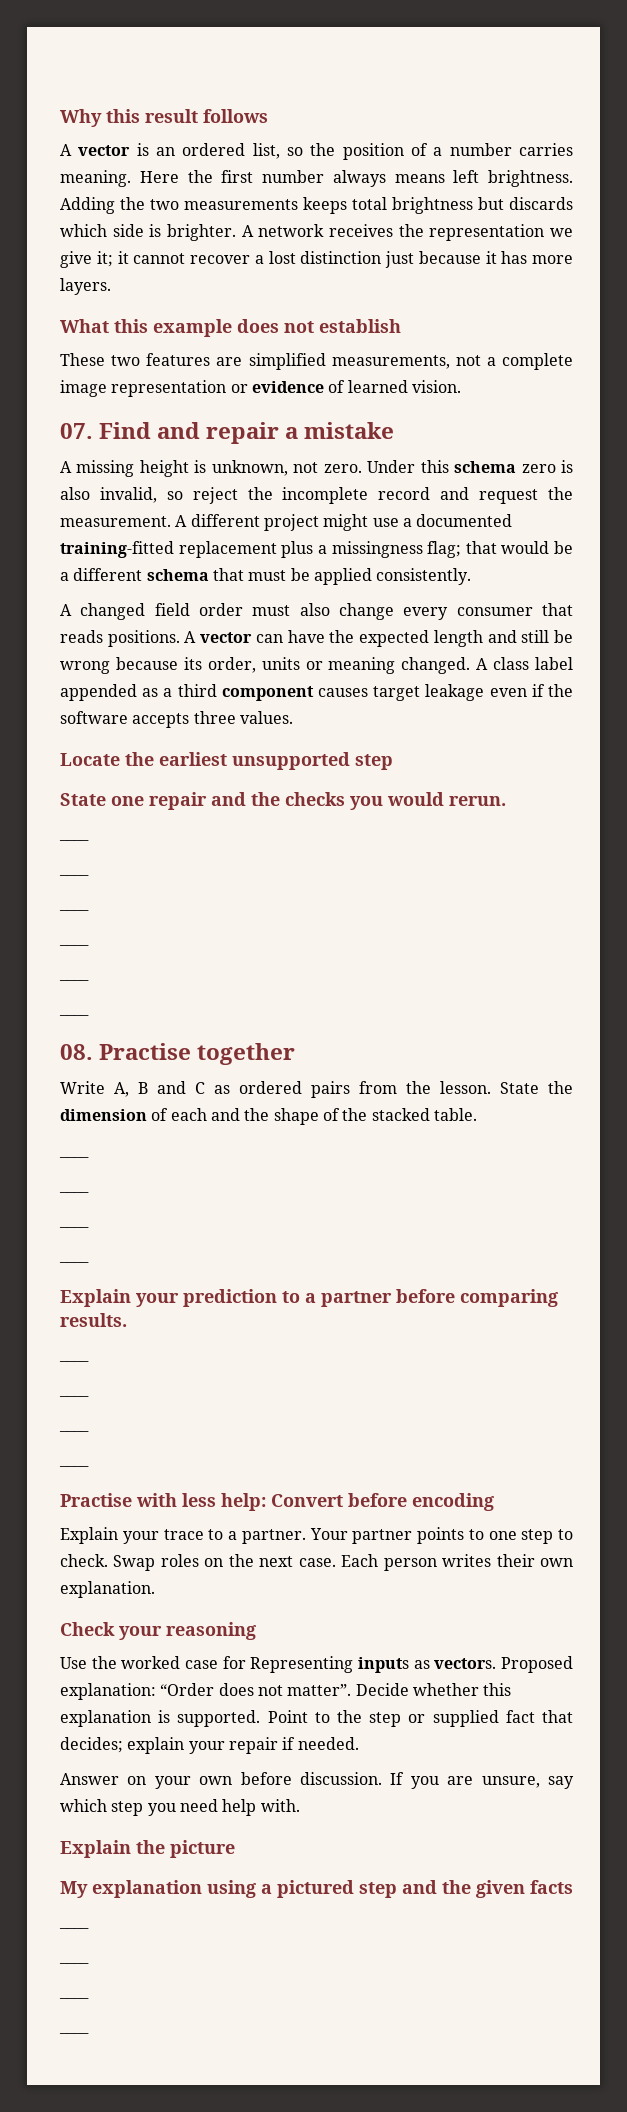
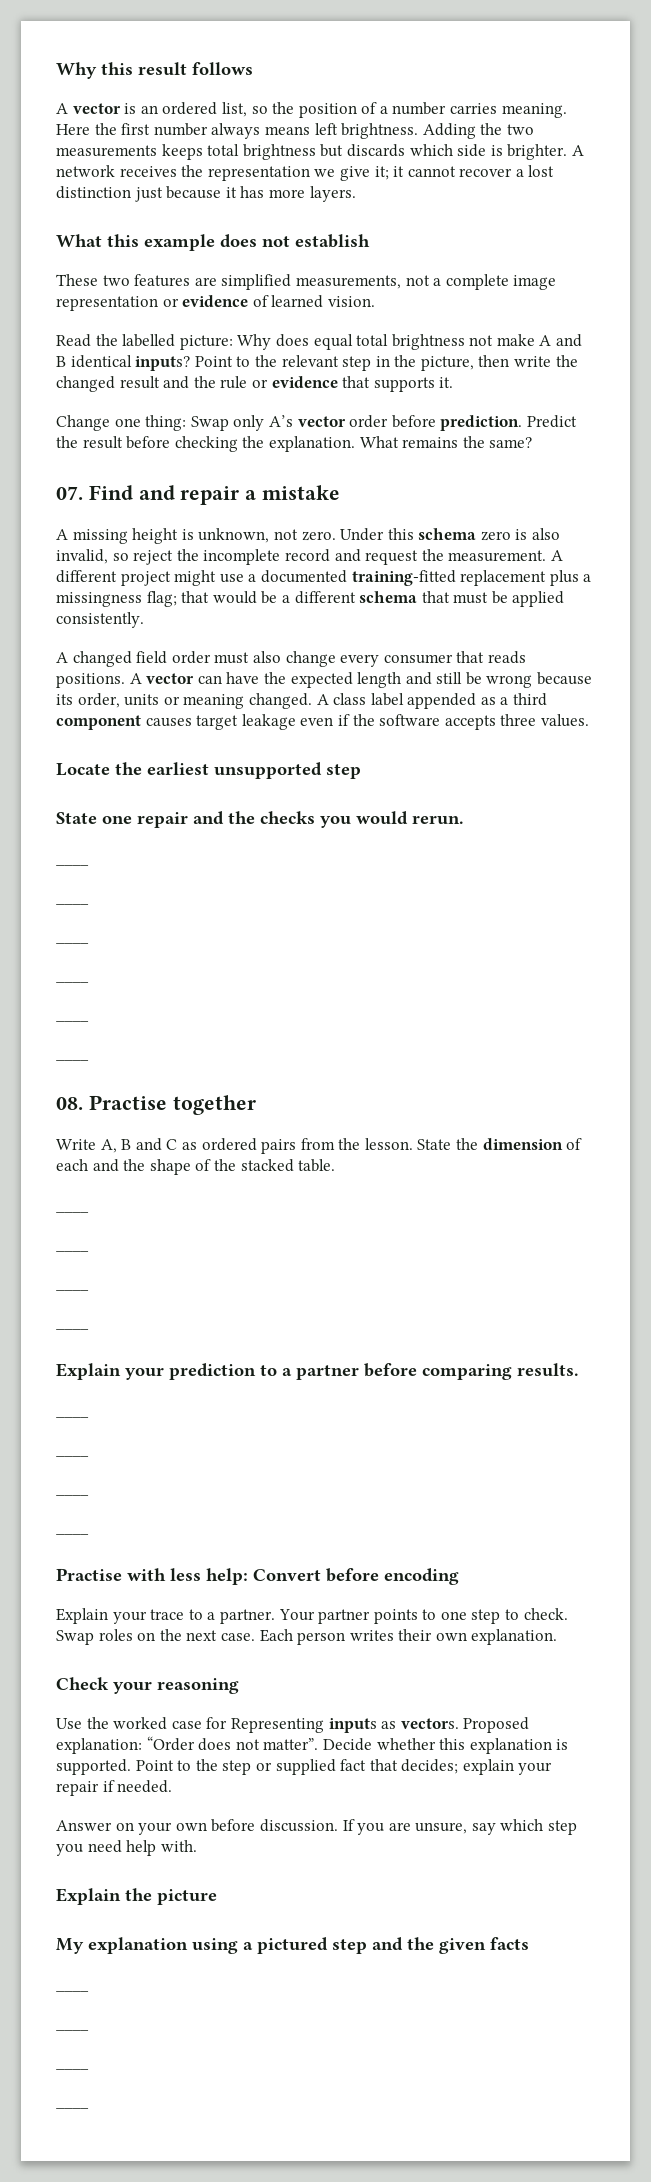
(461, 386) none -> [56,334,583,350] [56,355,578,371] [56,376,454,392] [56,415,577,431] [56,436,533,452] // Read the labelled picture: Why does equal total brightness not make A and B identical inputs? Point to the relevant step in the picture, then write the changed result and the rule or evidence that supports it. // Change one thing: Swap only A’s vector order before prediction. Predict the result before checking the explanation. What remains the same?

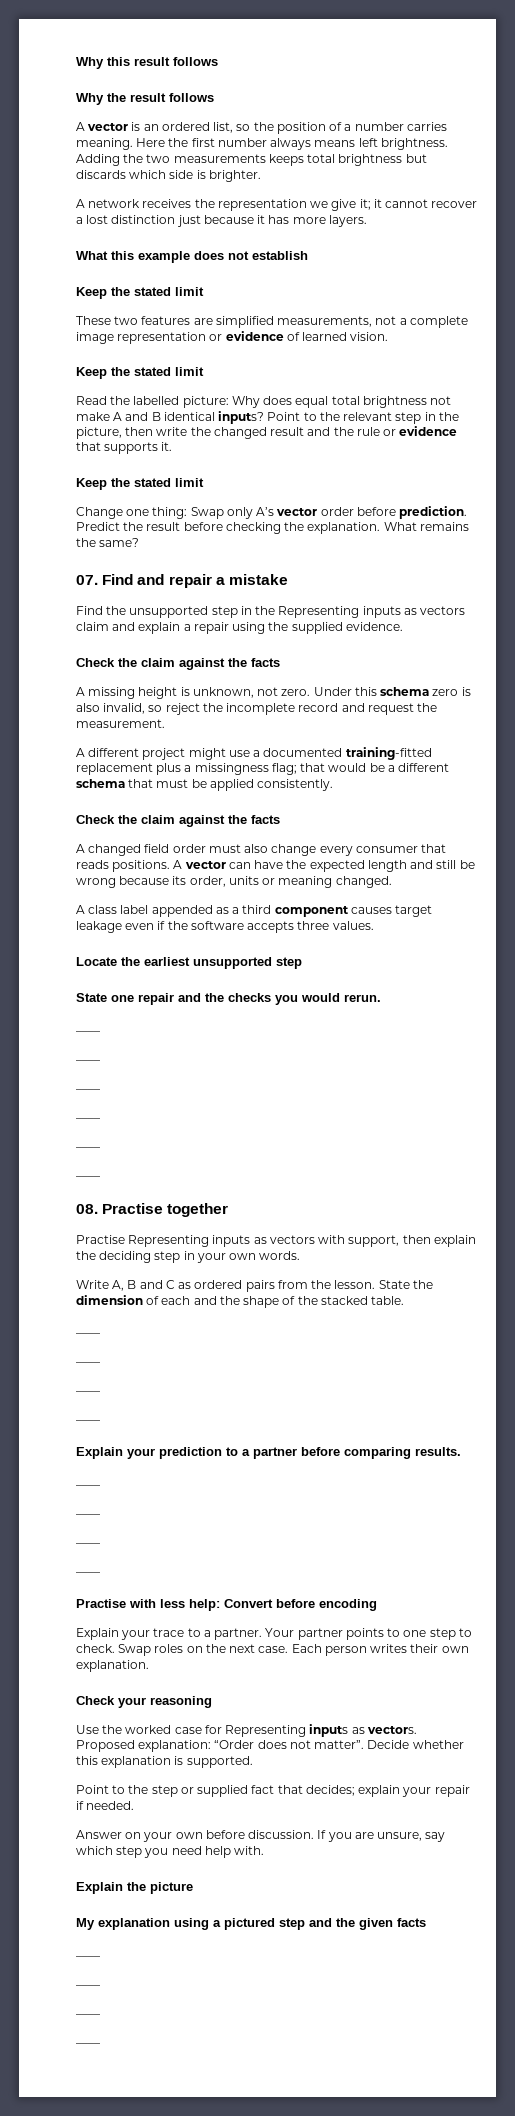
(253, 68) none -> [76,93,214,105] // Why the result follows
(568, 152) none -> (261, 176) //
(370, 241) none -> [76,287,204,299] // Keep the stated limit
(375, 301) none -> [76,367,204,379] // Keep the stated limit
(454, 382) none -> [76,478,204,490] // Keep the stated limit
(341, 492) none -> [76,606,466,618] [76,622,403,634] [76,658,280,670] // Find the unsupported step in the Representing inputs as vectors claim and explain a repair using the supplied evidence. // Check the claim against the facts
(547, 556) none -> (165, 723) //
(144, 620) none -> [76,815,280,827] // Check the claim against the facts
(312, 701) none -> (392, 882) //
(256, 1105) none -> [76,1235,476,1247] [76,1251,301,1263] // Practise Representing inputs as vectors with support, then explain the deciding step in your own words.
(131, 1767) none -> (253, 1762) //

